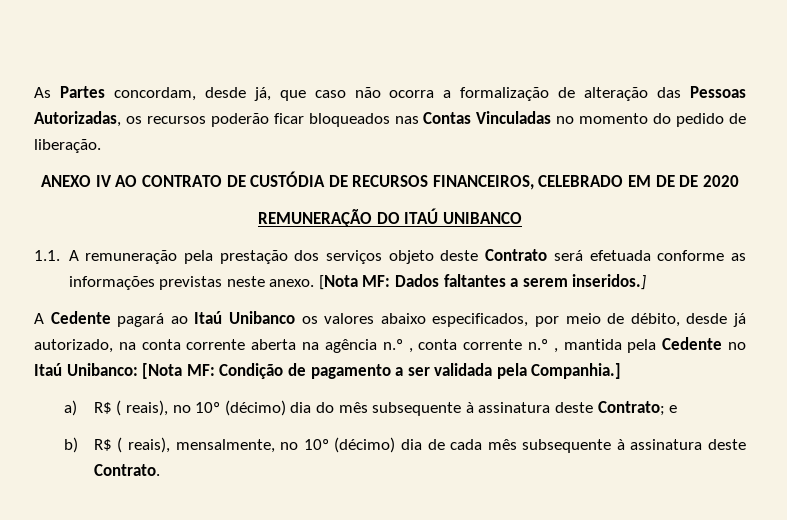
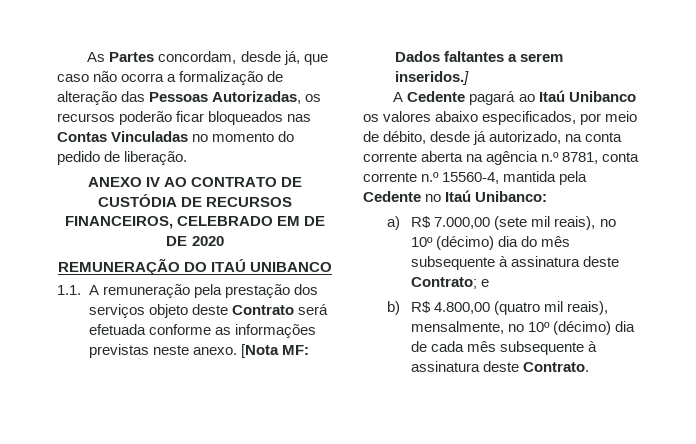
[408,348,413,353] , -> [562,152,599,164] 8781,
[553,348,558,353] , -> [442,172,500,184] 15560-4,
[142,363,622,379] [Nota MF: Condição de pagamento a ser validada pela Companhia.] -> (548, 196) none
[116,400,122,416] ( -> [434,216,551,230] 7.000,00 (sete mil
[117,437,123,453] ( -> [434,301,564,315] 4.800,00 (quatro mil

